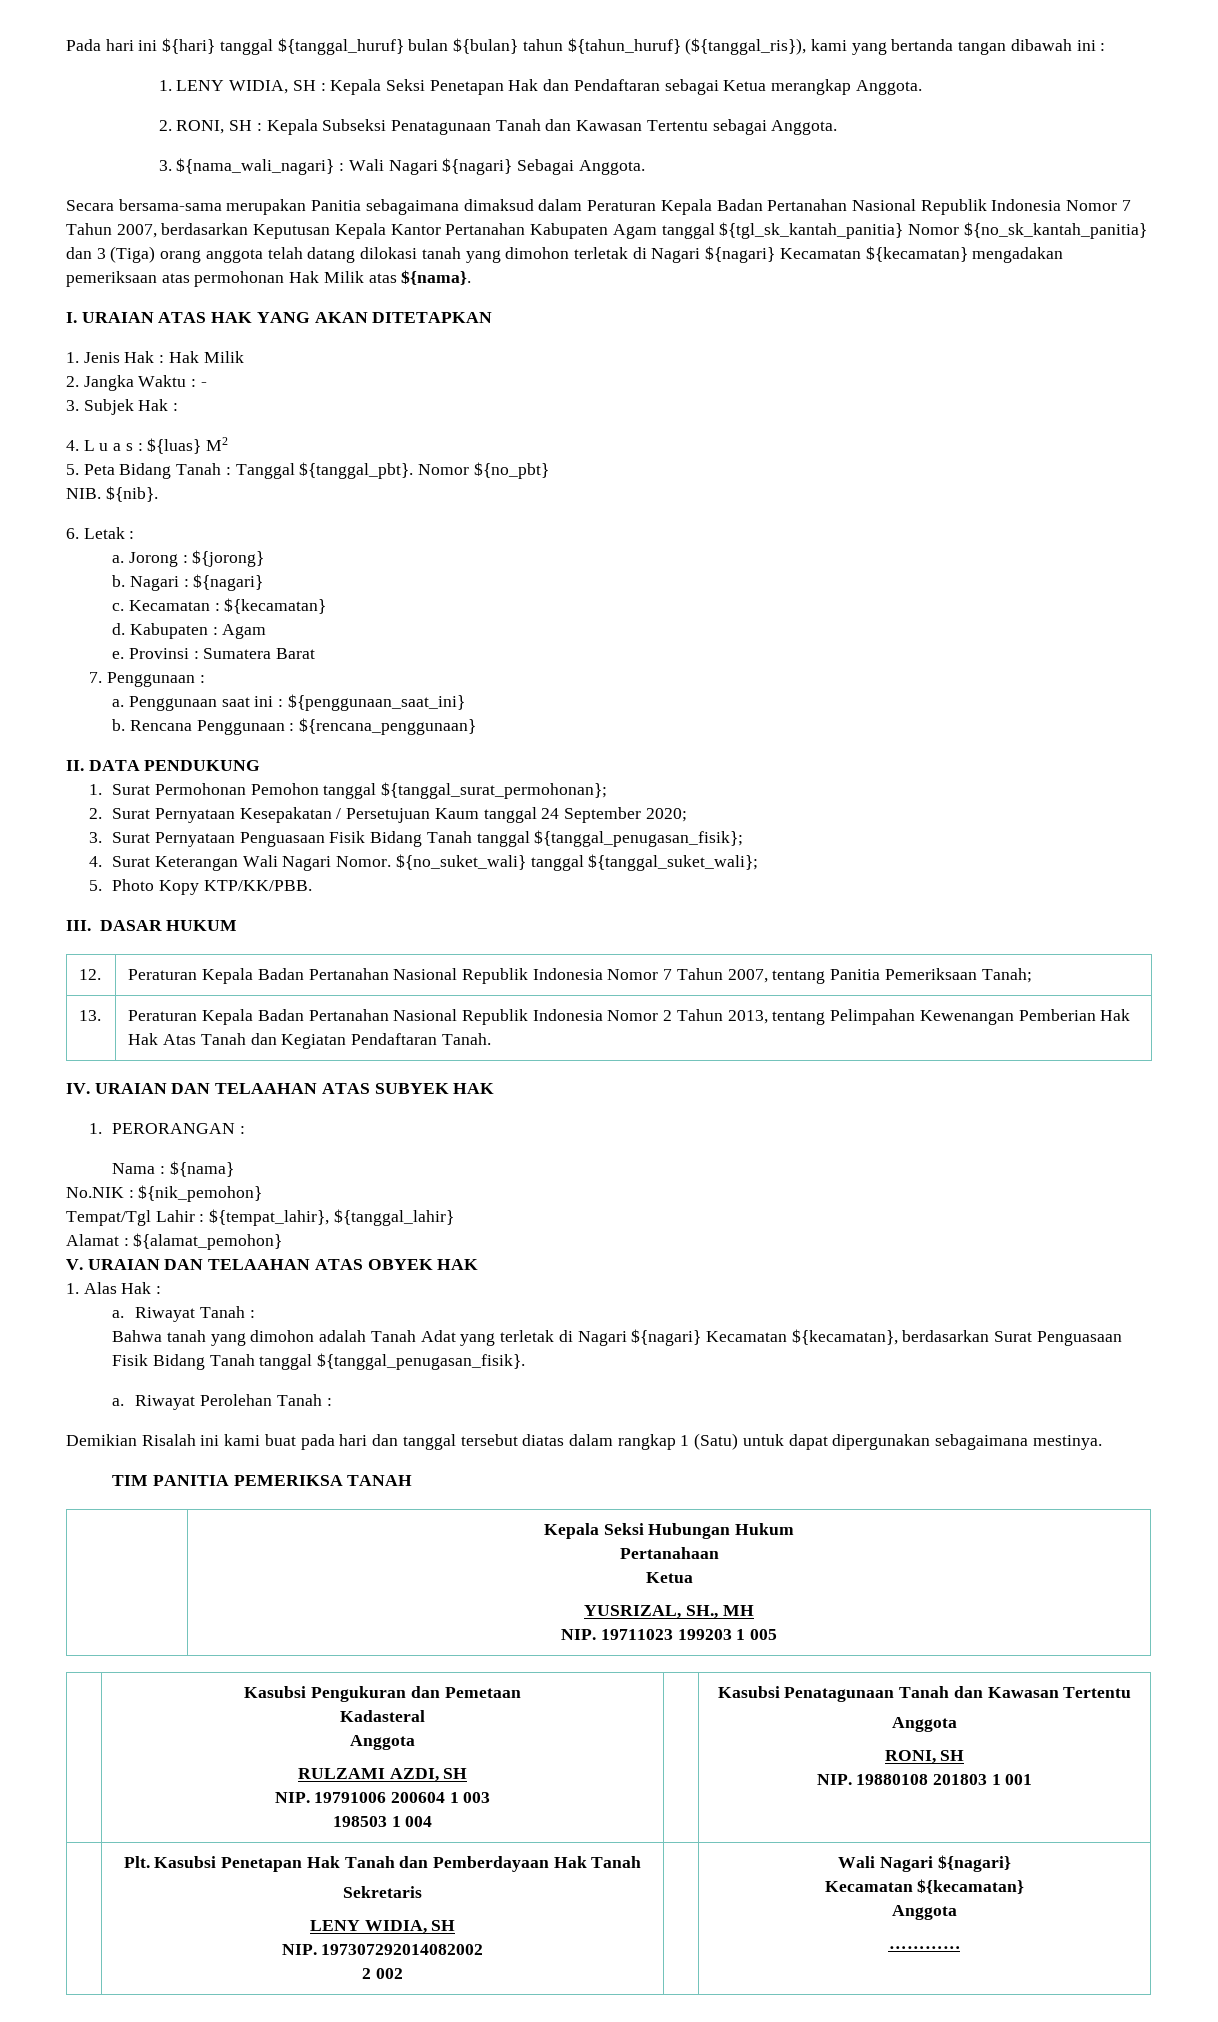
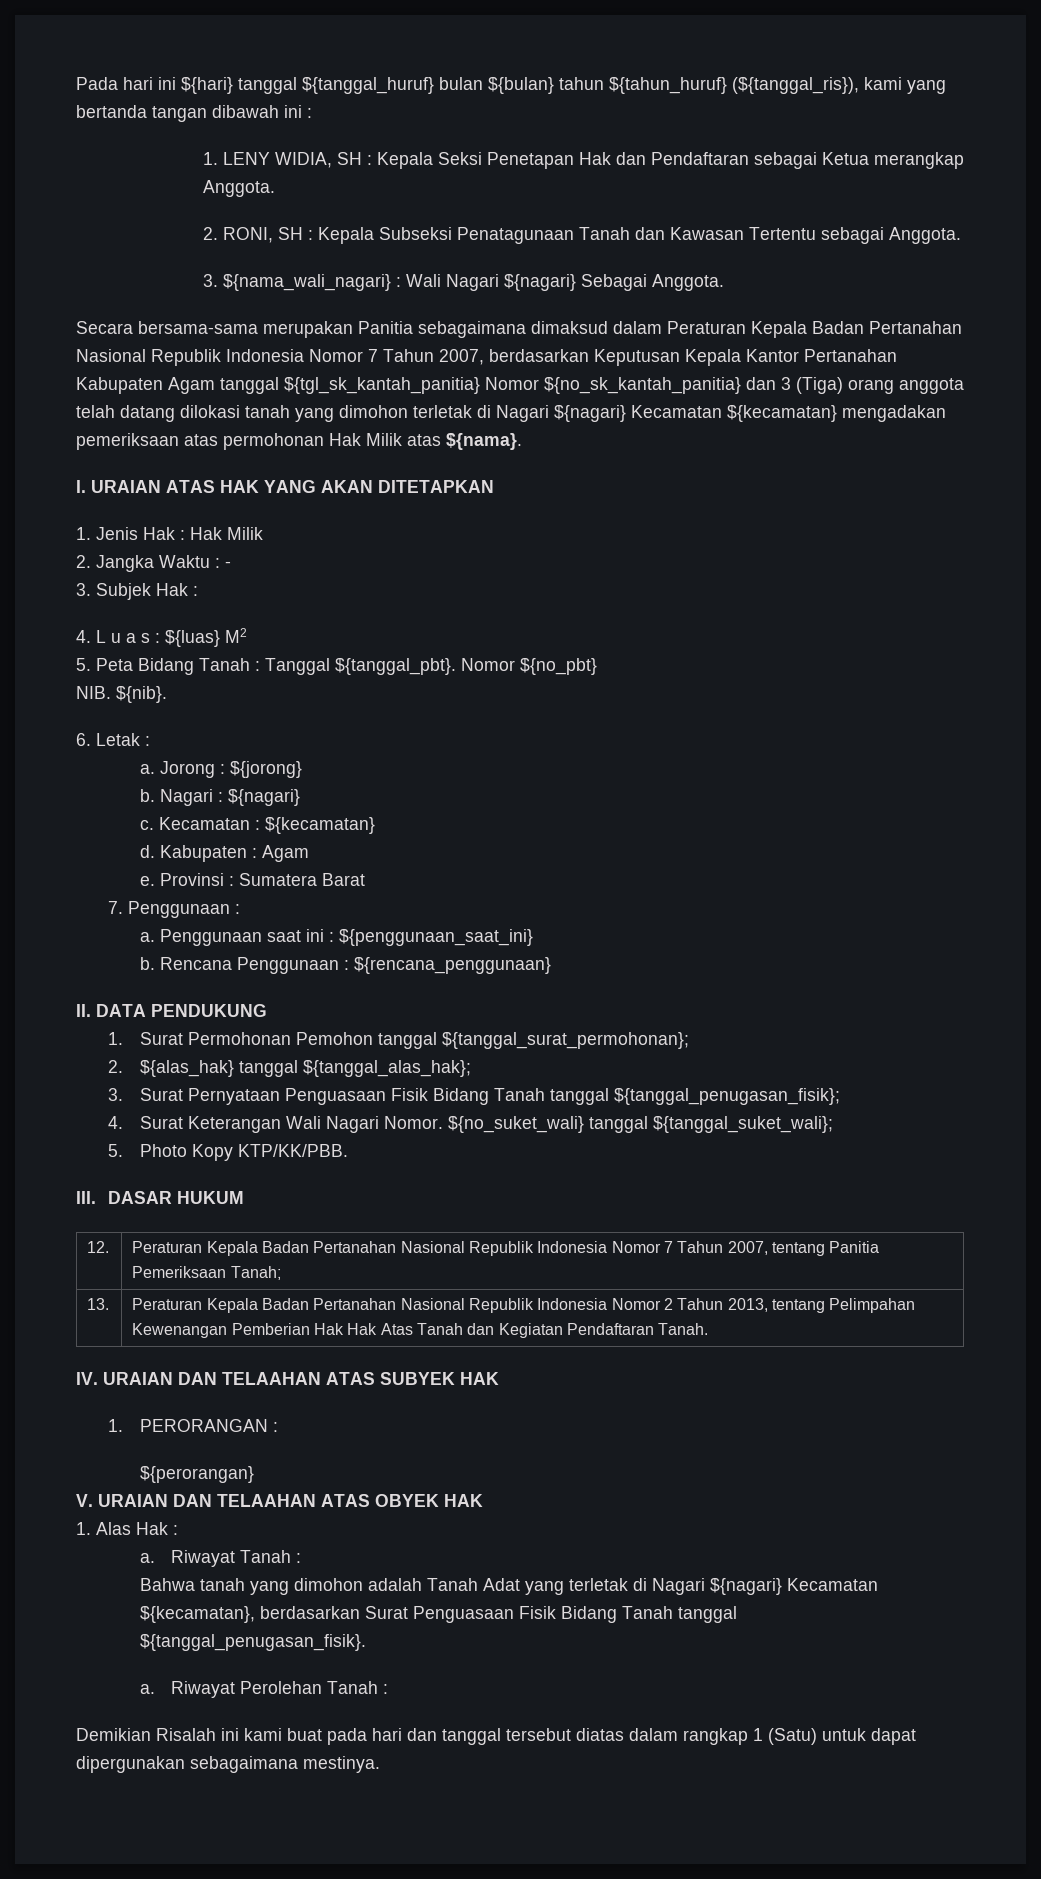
[112,807,687,823] Surat Pernyataan Kesepakatan / Persetujuan Kaum tanggal 24 September 2020; -> [139,1060,471,1077] ${alas_hak} tanggal ${tanggal_alas_hak};
[112,1161,234,1177] [66,1185,263,1202] [66,1209,454,1226] [66,1233,283,1250] Nama : ${nama} // No.NIK : ${nik_pemohon} // Tempat/Tgl Lahir : ${tempat_lahir}, ${tanggal_lahir} // Alamat : ${alamat_pemohon} -> [139,1466,254,1483] ${perorangan}
[112,1475,413,1486] [543,1523,795,1539] [619,1547,719,1559] [645,1572,693,1583] [584,1605,754,1619] [561,1629,777,1640] [244,1686,521,1702] [340,1710,425,1722] [350,1735,415,1750] [297,1768,468,1782] [274,1792,491,1803] [332,1816,433,1827] [717,1686,1132,1702] [892,1717,957,1732] [884,1750,965,1764] [816,1774,1033,1785] [123,1856,642,1872] [343,1886,422,1898] [309,1920,456,1934] [281,1944,484,1955] [362,1968,403,1979] [838,1855,1011,1872] [824,1879,1025,1894] [892,1905,957,1920] [888,1946,961,1949] // TIM PANITIA PEMERIKSA TANAH // | Kepala Seksi Hubungan Hukum // Pertanahaan // Ketua // YUSRIZAL, SH., MH // NIP. 19711023 199203 1 005 // | Kasubsi Pengukuran dan Pemetaan // Kadasteral // Anggota // RULZAMI AZDI, SH // NIP. 19791006 200604 1 003 // 198503 1 004 | | Kasubsi Penatagunaan Tanah dan Kawasan Tertentu // Anggota // RONI, SH // NIP. 19880108 201803 1 001 // | Plt. Kasubsi Penetapan Hak Tanah dan Pemberdayaan Hak Tanah // Sekretaris // LENY WIDIA, SH // NIP. 197307292014082002 // 2 002 | | Wali Nagari ${nagari} // Kecamatan ${kecamatan} // Anggota // ………… -> (380, 1764) none

